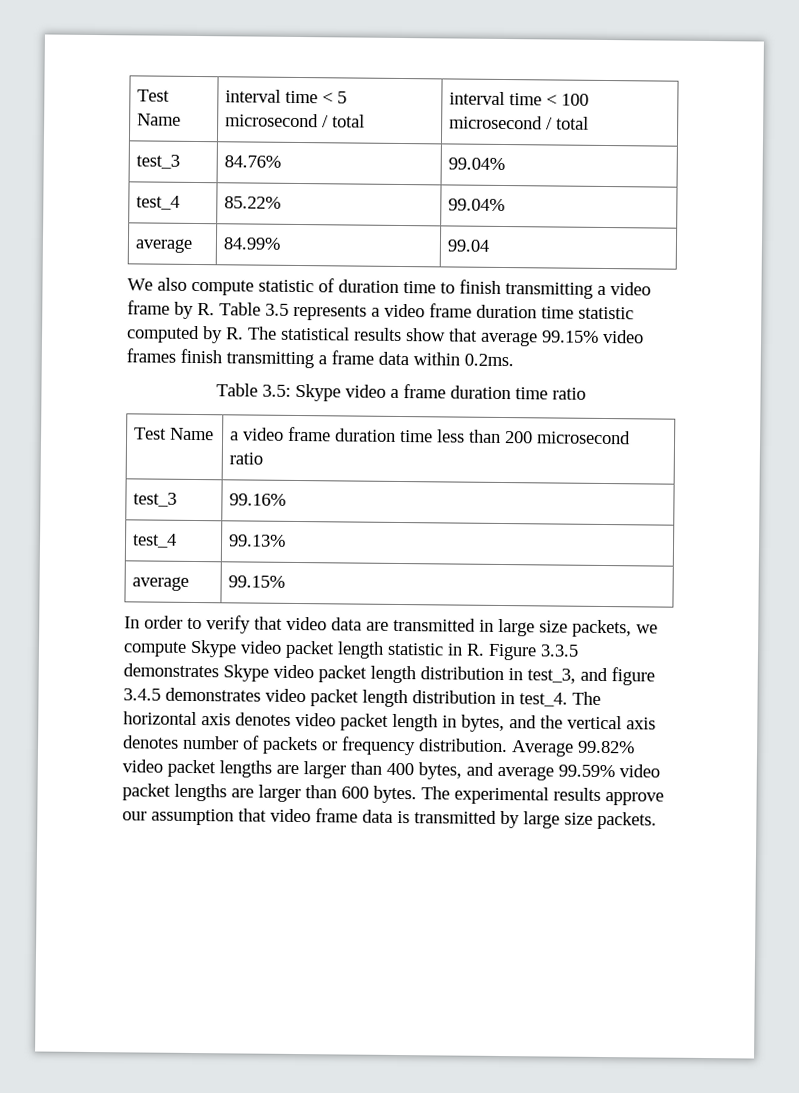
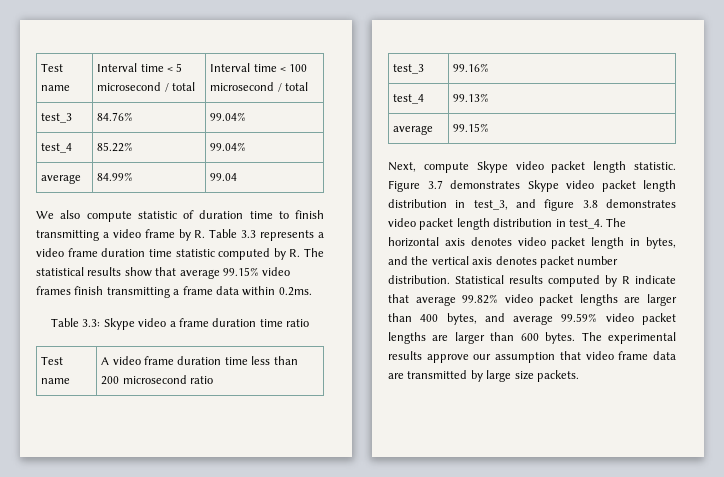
[137,89,171,102] [137,113,182,126] [225,89,282,103] Test Name | interval -> [41,63,64,72] [41,85,71,91] [97,63,138,72] Test name | Interval
[449,91,506,106] interval -> [210,63,251,72] Interval
[265,303,289,316] 3.5 -> [241,230,257,238] 3.3
[262,384,291,397] 3.5: -> [82,319,101,327] 3.3:
[170,427,215,441] [230,431,240,441] Name | a -> [41,378,71,384] [101,357,110,365] name | A
[124,615,658,638] In order to verify that video data are transmitted in large size packets, we -> [388,162,416,172] Next,
[387,642,579,661] statistic in R. Figure 3.3.5 -> [634,162,676,170] [388,180,443,192] statistic. Figure 3.7
[123,688,161,701] 3.4.5 -> [582,200,598,208] 3.8
[183,735,574,757] number of packets or frequency distribution. Average -> [539,256,619,268] [388,275,676,287] [388,294,456,306] packet number distribution. Statistical results computed by R indicate that average
[397,810,410,824] is -> [388,373,404,379] are

